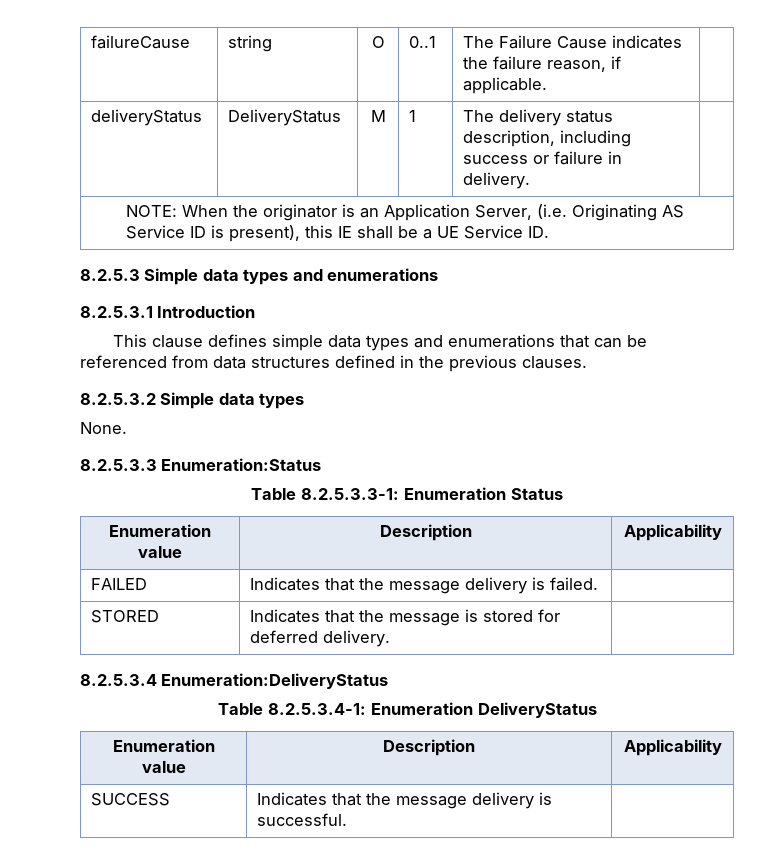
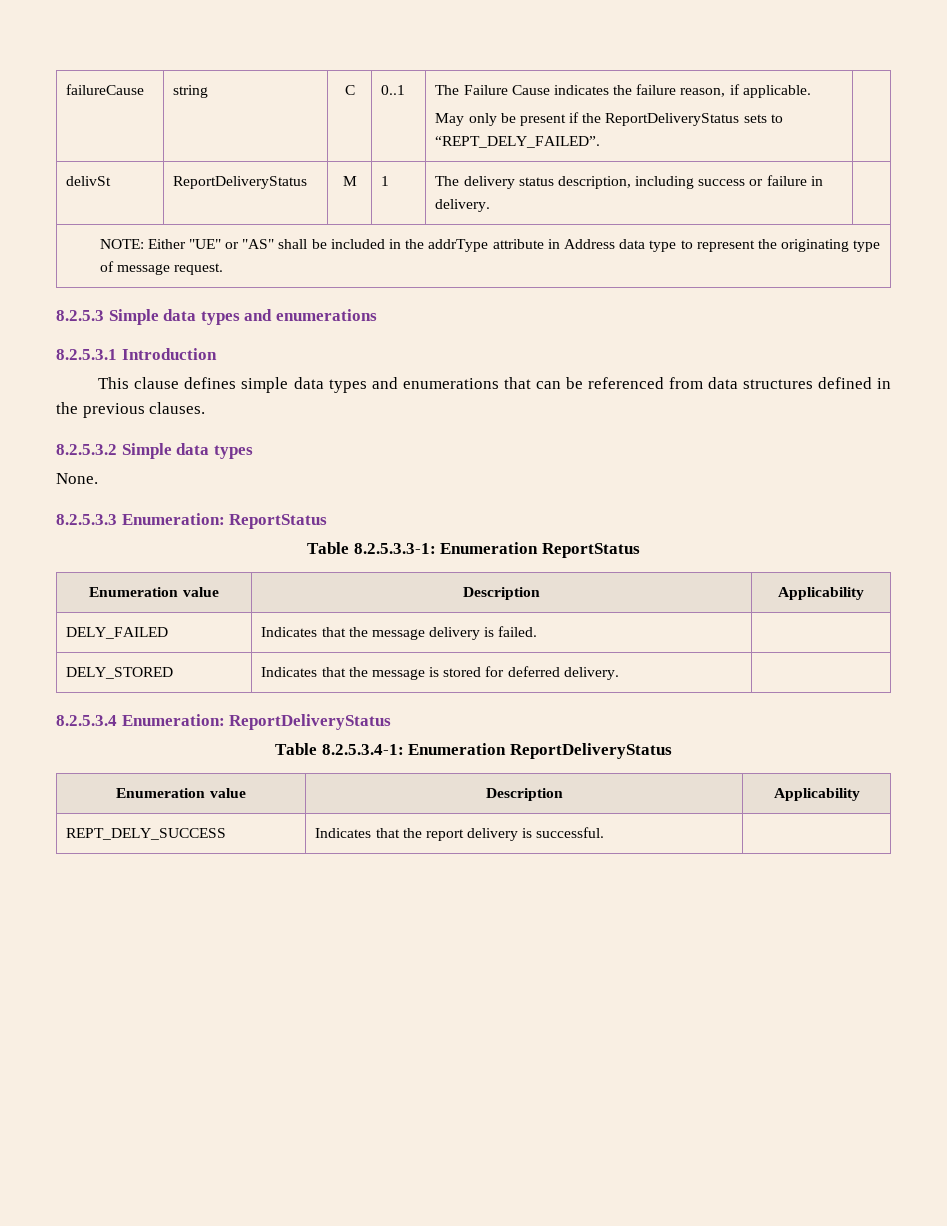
[371,36,385,48] O -> [344,85,355,95] C
[91,109,203,126] [228,109,342,126] | // deliveryStatus | DeliveryStatus -> [435,112,783,126] [435,136,601,148] [66,176,112,186] [173,176,308,189] // May only be present if the ReportDeliveryStatus sets to “REPT_DELY_FAILED”. | // delivSt | ReportDeliveryStatus
[182,204,685,221] [126,225,550,242] When the originator is an Application Server, (i.e. Originating AS Service ID is present), this IE shall be a UE Service ID. -> [147,239,881,252] [99,261,223,275] Either "UE" or "AS" shall be included in the addrType attribute in Address data type to represent the originating type of message request.
[161,458,322,471] Enumeration:Status -> [121,513,328,529] Enumeration: ReportStatus
[511,488,563,500] [109,524,211,537] [138,546,182,558] [379,524,472,541] [623,524,722,541] [91,578,148,590] Status // Enumeration value | Description | Applicability // FAILED -> [541,543,640,558] [89,587,219,597] [462,587,540,600] [778,587,864,600] [66,627,169,639] ReportStatus // Enumeration value | Description | Applicability // DELY_FAILED
[91,610,160,623] STORED -> [66,667,174,679] DELY_STORED
[161,673,389,689] Enumeration:DeliveryStatus -> [121,714,392,730] Enumeration: ReportDeliveryStatus
[477,702,597,718] [112,739,215,752] [141,761,186,773] [383,739,476,756] [623,739,722,756] [91,793,171,806] [257,792,468,809] DeliveryStatus // Enumeration value | Description | Applicability // SUCCESS | Indicates that the message -> [509,743,672,759] [116,788,246,798] [485,788,563,801] [773,788,860,801] [66,828,227,840] [315,828,464,841] ReportDeliveryStatus // Enumeration value | Description | Applicability // REPT_DELY_SUCCESS | Indicates that the report

